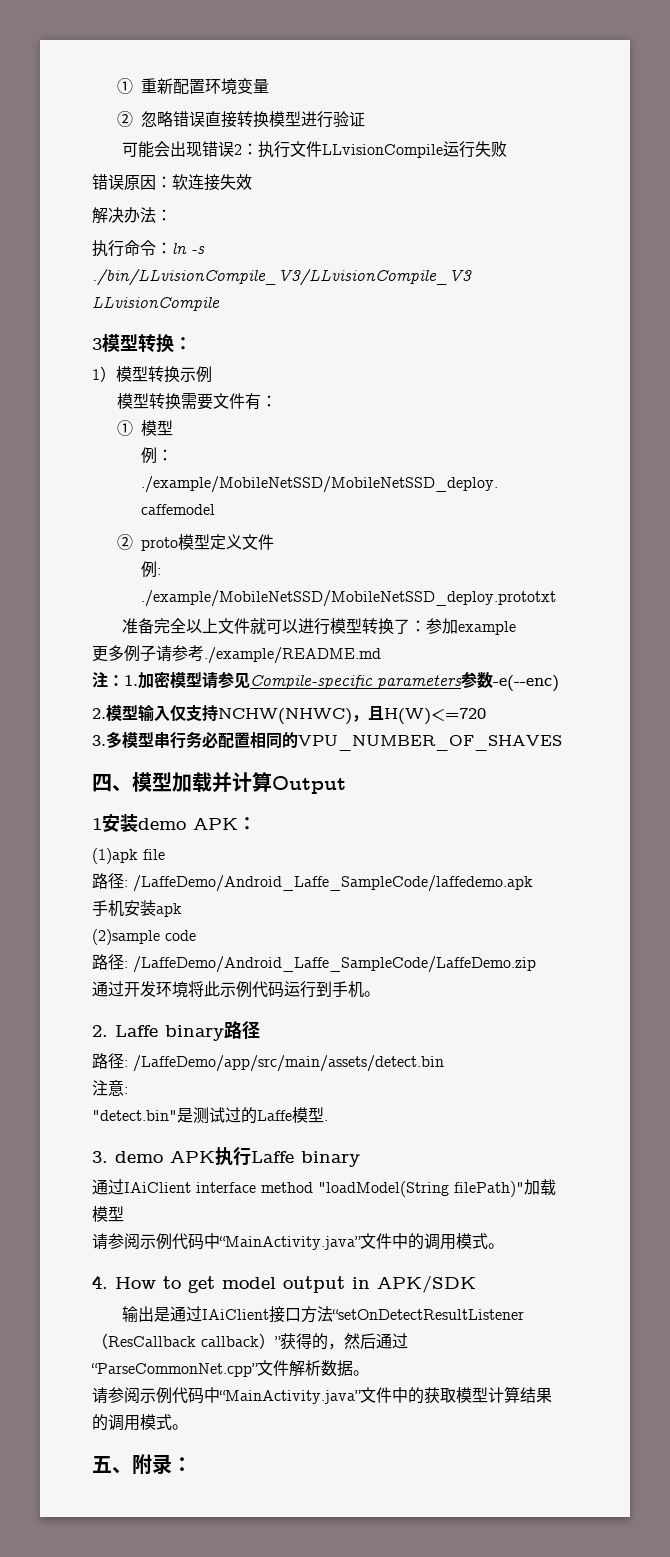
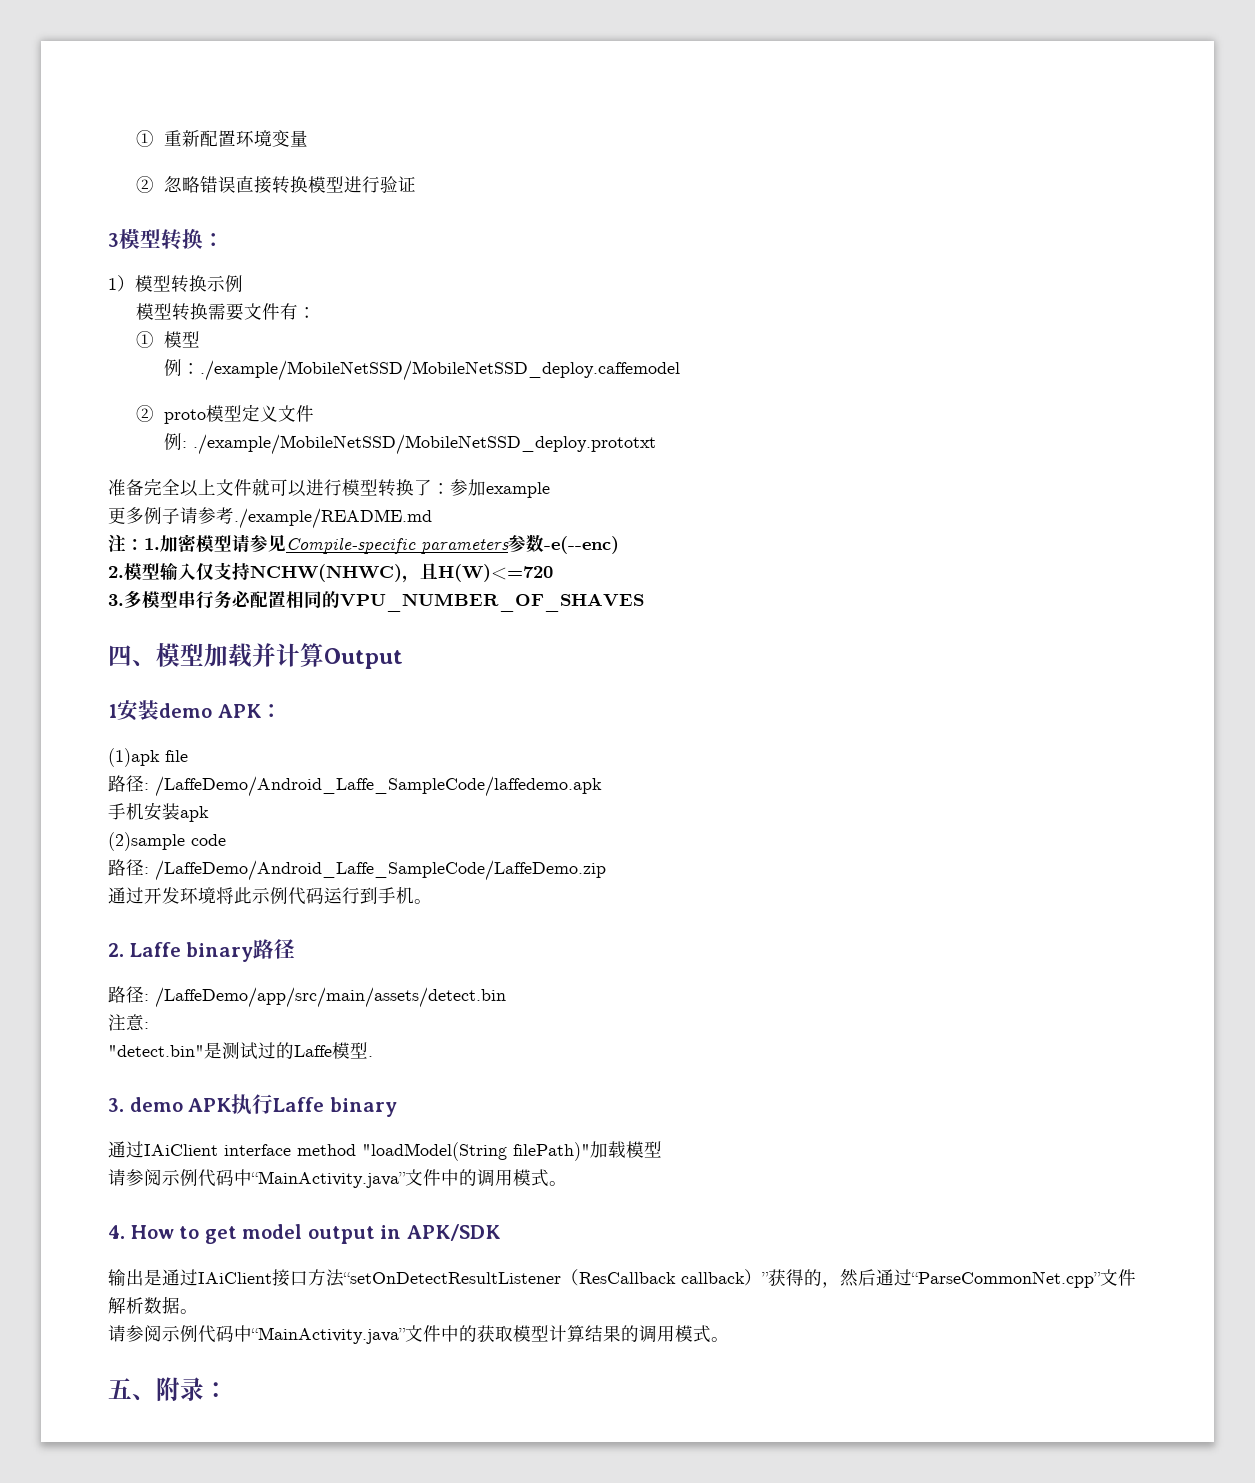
[121,141,507,158] [92,174,252,191] [92,207,172,224] [92,240,205,257] [92,269,472,286] [92,296,220,311] // 可能会出现错误2：执行文件LLvisionCompile运行失败 // 错误原因：软连接失效 // 解决办法： // 执行命令：ln -s ./bin/LLvisionCompile_V3/LLvisionCompile_V3 LLvisionCompile -> (417, 184) none

